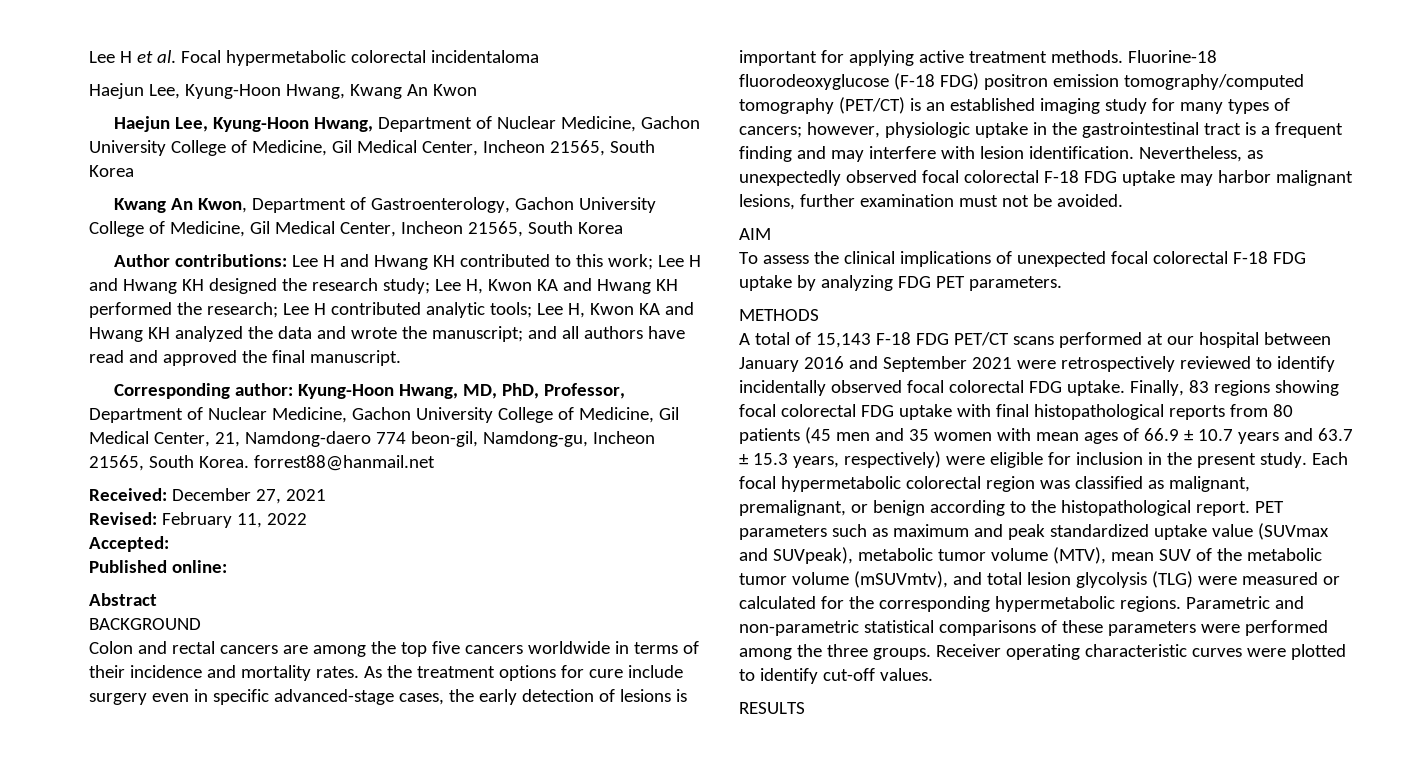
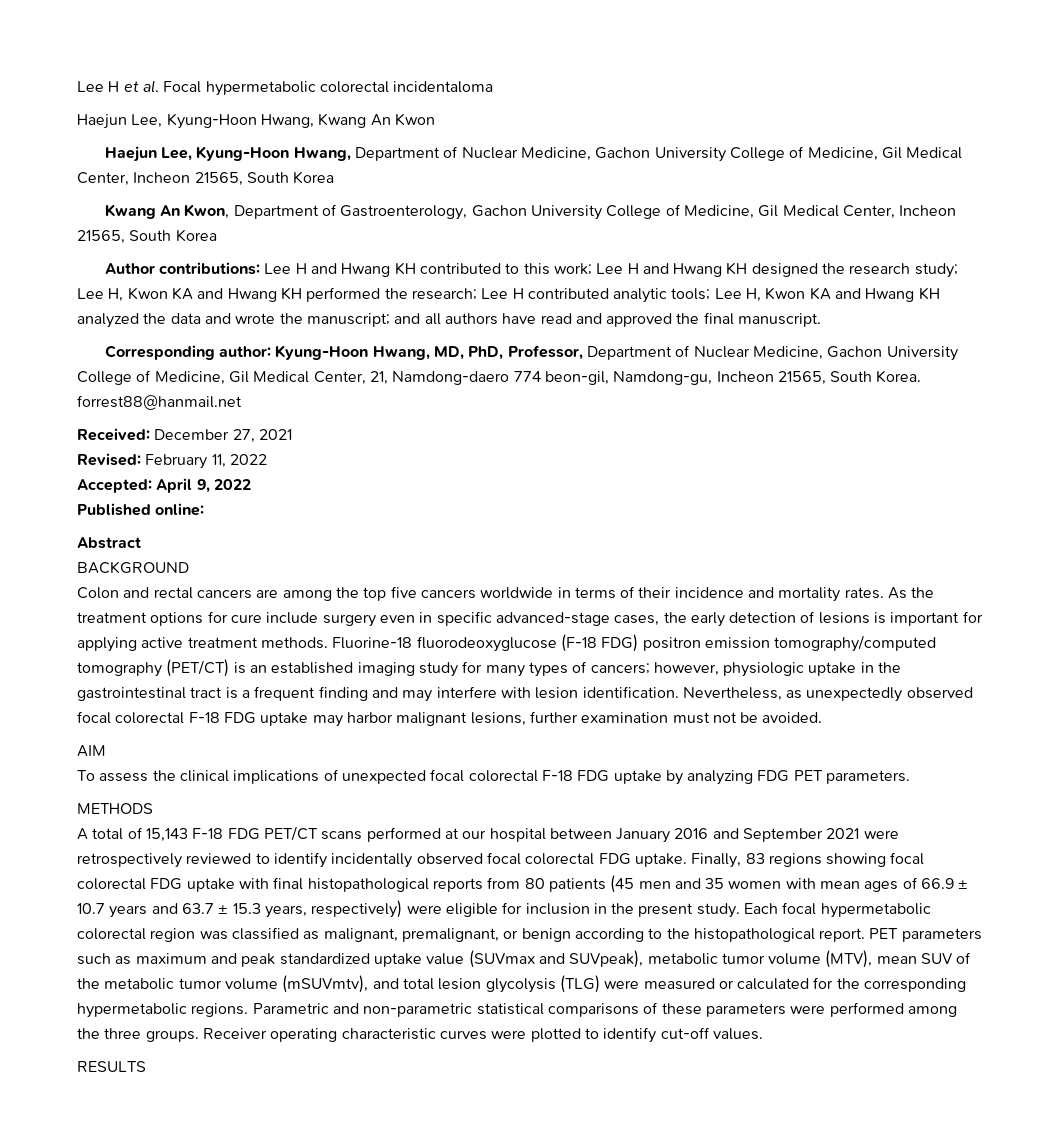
(169, 544) none -> [156,478,251,493] April 9, 2022

